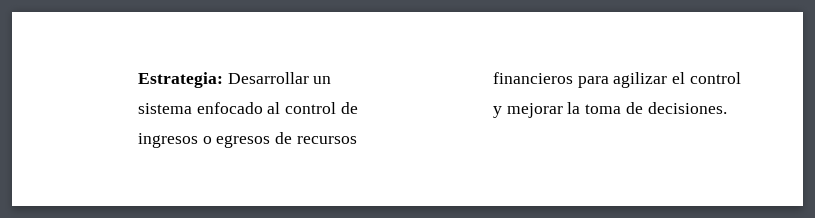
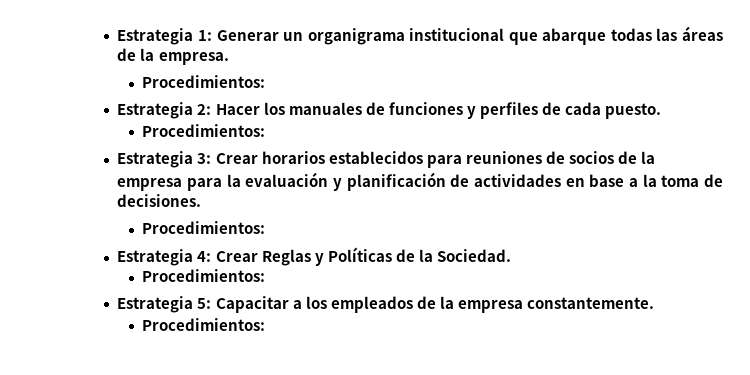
[137,72,332,88] [137,102,358,114] [137,132,357,148] [492,72,741,88] [492,102,727,118] Estrategia: Desarrollar un sistema enfocado al control de ingresos o egresos de recursos financieros para agilizar el control y mejorar la toma de decisiones. -> [117,26,724,45] [117,48,229,65] [142,75,266,88] [117,102,661,119] [142,124,266,137] [117,151,655,168] [117,172,723,191] [117,194,202,207] [142,221,266,234] [117,247,511,266] [142,269,266,282] [117,296,654,313] [142,318,266,331] Estrategia 1: Generar un organigrama institucional que abarque todas las áreas de la empresa. // Procedimientos: // Estrategia 2: Hacer los manuales de funciones y perfiles de cada puesto. // Procedimientos: // Estrategia 3: Crear horarios establecidos para reuniones de socios de la empresa para la evaluación y planificación de actividades en base a la toma de decisiones. // Procedimientos: // Estrategia 4: Crear Reglas y Políticas de la Sociedad. // Procedimientos: // Estrategia 5: Capacitar a los empleados de la empresa constantemente. // Procedimientos:

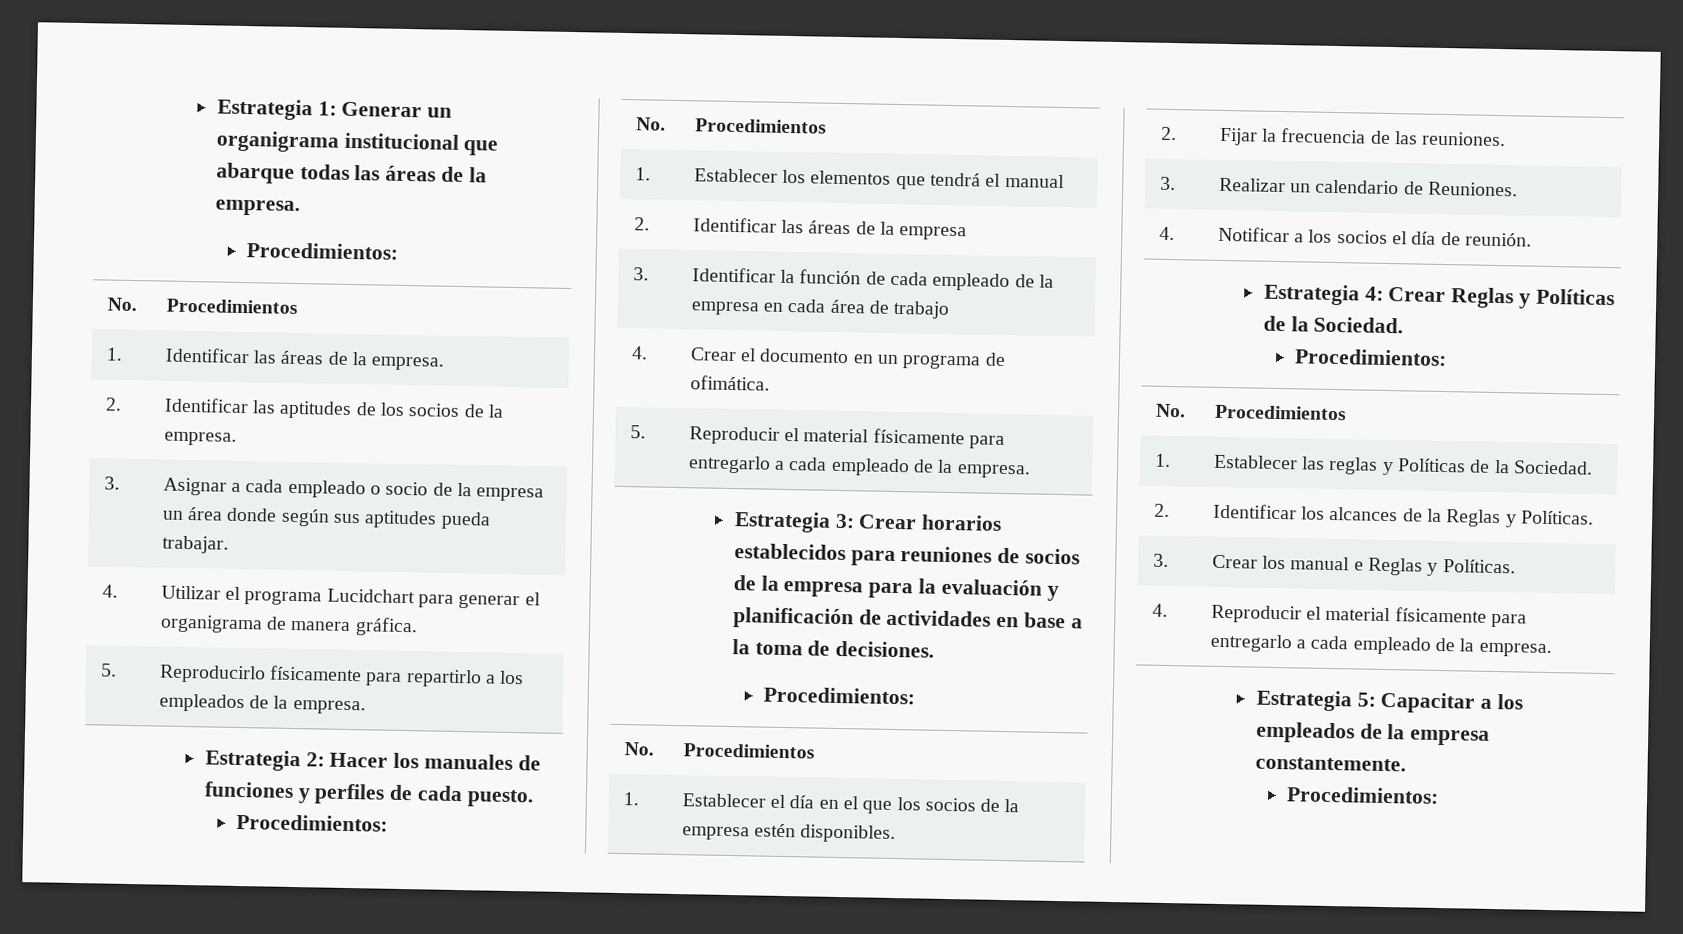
(266, 81) none -> [106,297,137,312] [165,298,298,315] [105,347,123,361] [164,347,445,371] [104,397,122,411] [163,397,504,420] [163,431,237,446] [103,476,120,490] [162,477,545,502] [161,507,491,530] [161,535,229,554] [101,584,118,598] [160,585,541,610] [159,614,418,637] [100,663,117,677] [158,664,525,688] [158,693,366,715] // No. | Procedimientos // 1. | Identificar las áreas de la empresa. // 2. | Identificar las aptitudes de los socios de la empresa. // 3. | Asignar a cada empleado o socio de la empresa un área donde según sus aptitudes pueda trabajar. // 4. | Utilizar el programa Lucidchart para generar el organigrama de manera gráfica. // 5. | Reproducirlo físicamente para repartirlo a los empleados de la empresa.
(266, 130) none -> [635,117,666,131] [694,118,827,134] [634,167,651,181] [693,168,1065,190] [633,217,650,231] [692,217,968,241] [632,267,649,281] [691,267,1054,292] [690,298,951,319] [630,346,648,360] [689,347,1006,370] [689,375,770,391] [629,425,646,439] [688,426,1005,449] [687,455,1031,479] // No. | Procedimientos // 1. | Establecer los elementos que tendrá el manual // 2. | Identificar las áreas de la empresa // 3. | Identificar la función de cada empleado de la empresa en cada área de trabajo // 4. | Crear el documento en un programa de ofimática. // 5. | Reproducir el material físicamente para entregarlo a cada empleado de la empresa.
(266, 227) none -> [623,742,654,756] [682,743,815,759] [622,792,640,806] [681,793,1020,814] [681,823,897,844] [1160,126,1177,141] [1218,127,1507,147] [1159,176,1176,191] [1218,177,1518,197] [1158,226,1175,241] [1217,226,1532,247] // No. | Procedimientos // 1. | Establecer el día en el que los socios de la empresa estén disponibles. // 2. | Fijar la frecuencia de las reuniones. // 3. | Realizar un calendario de Reuniones. // 4. | Notificar a los socios el día de reunión.
(266, 275) none -> [1154,403,1186,418] [1213,404,1347,421] [1154,453,1171,468] [1213,454,1593,476] [1153,503,1170,518] [1212,503,1594,528] [1152,553,1169,568] [1211,554,1516,576] [1151,603,1168,617] [1210,604,1527,628] [1209,633,1552,658] // No. | Procedimientos // 1. | Establecer las reglas y Políticas de la Sociedad. // 2. | Identificar los alcances de la Reglas y Políticas. // 3. | Crear los manual e Reglas y Políticas. // 4. | Reproducir el material físicamente para entregarlo a cada empleado de la empresa.

